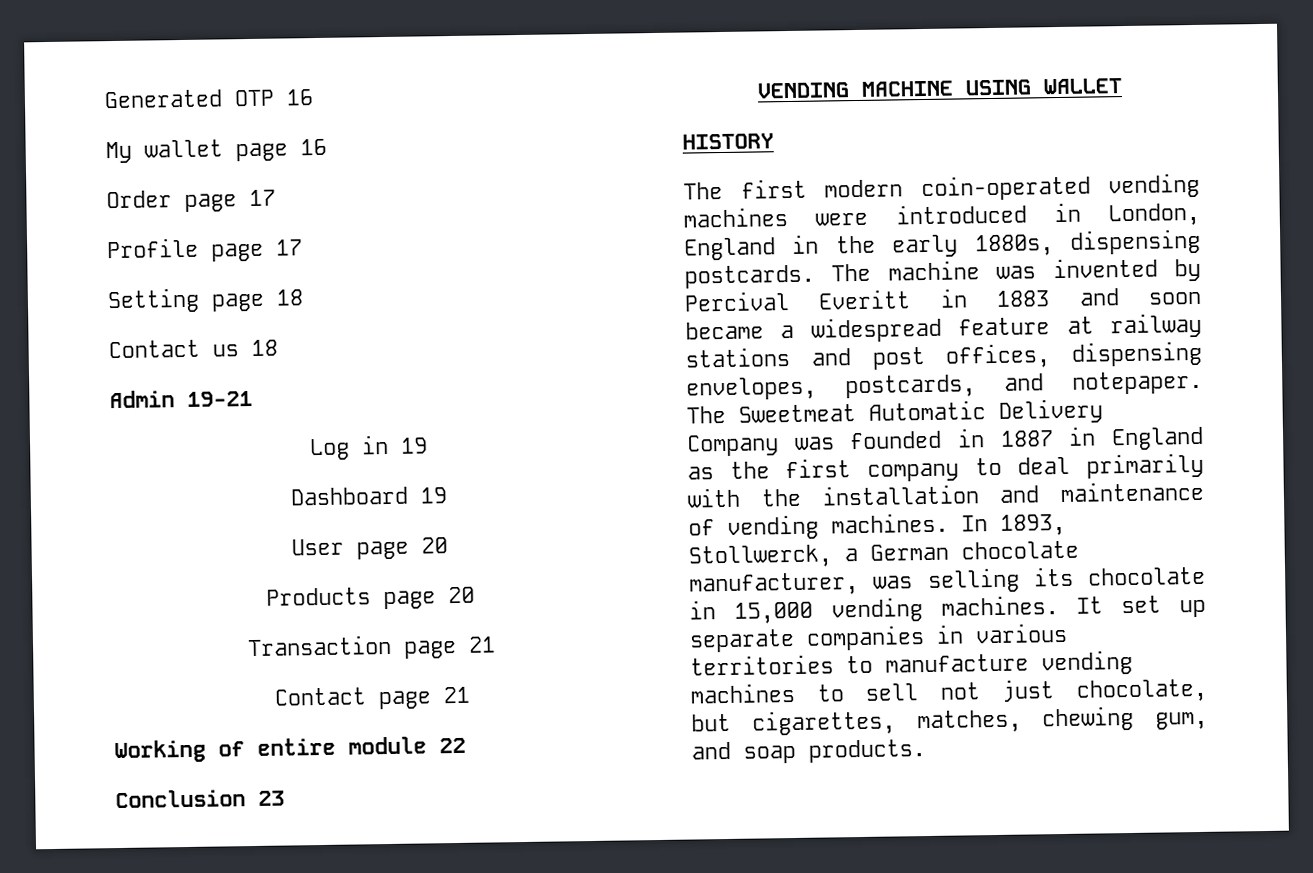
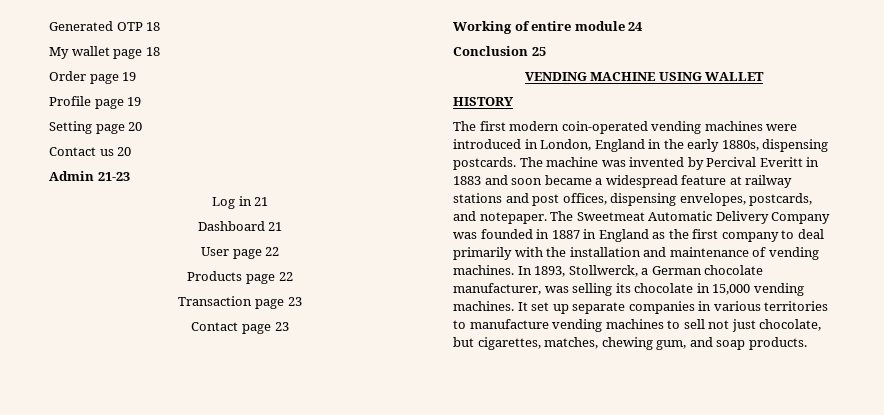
[286,89,314,106] 16 -> [146,22,161,31] 18
[300,138,327,156] 16 -> [145,47,160,56] 18
[249,189,276,207] 17 -> [122,72,137,81] 19
[276,239,303,256] 17 -> [127,97,142,106] 19
[276,289,304,306] 18 -> [128,122,143,131] 20
[251,339,278,356] 18 -> [117,147,132,156] 20
[187,390,253,407] 19-21 -> [97,172,130,181] 21-23
[399,437,428,454] 19 -> [254,197,269,206] 21
[420,487,447,504] 19 -> [268,222,283,231] 21
[421,537,448,554] 20 -> [265,247,280,256] 22
[448,586,475,604] 20 -> [278,272,293,281] 22
[467,636,496,653] 21 -> [287,297,302,306] 23
[442,686,470,704] 21 -> [274,322,289,331] 23
[439,737,466,754] 22 -> [628,22,644,31] 24
[258,790,285,806] 23 -> [531,47,546,56] 25

